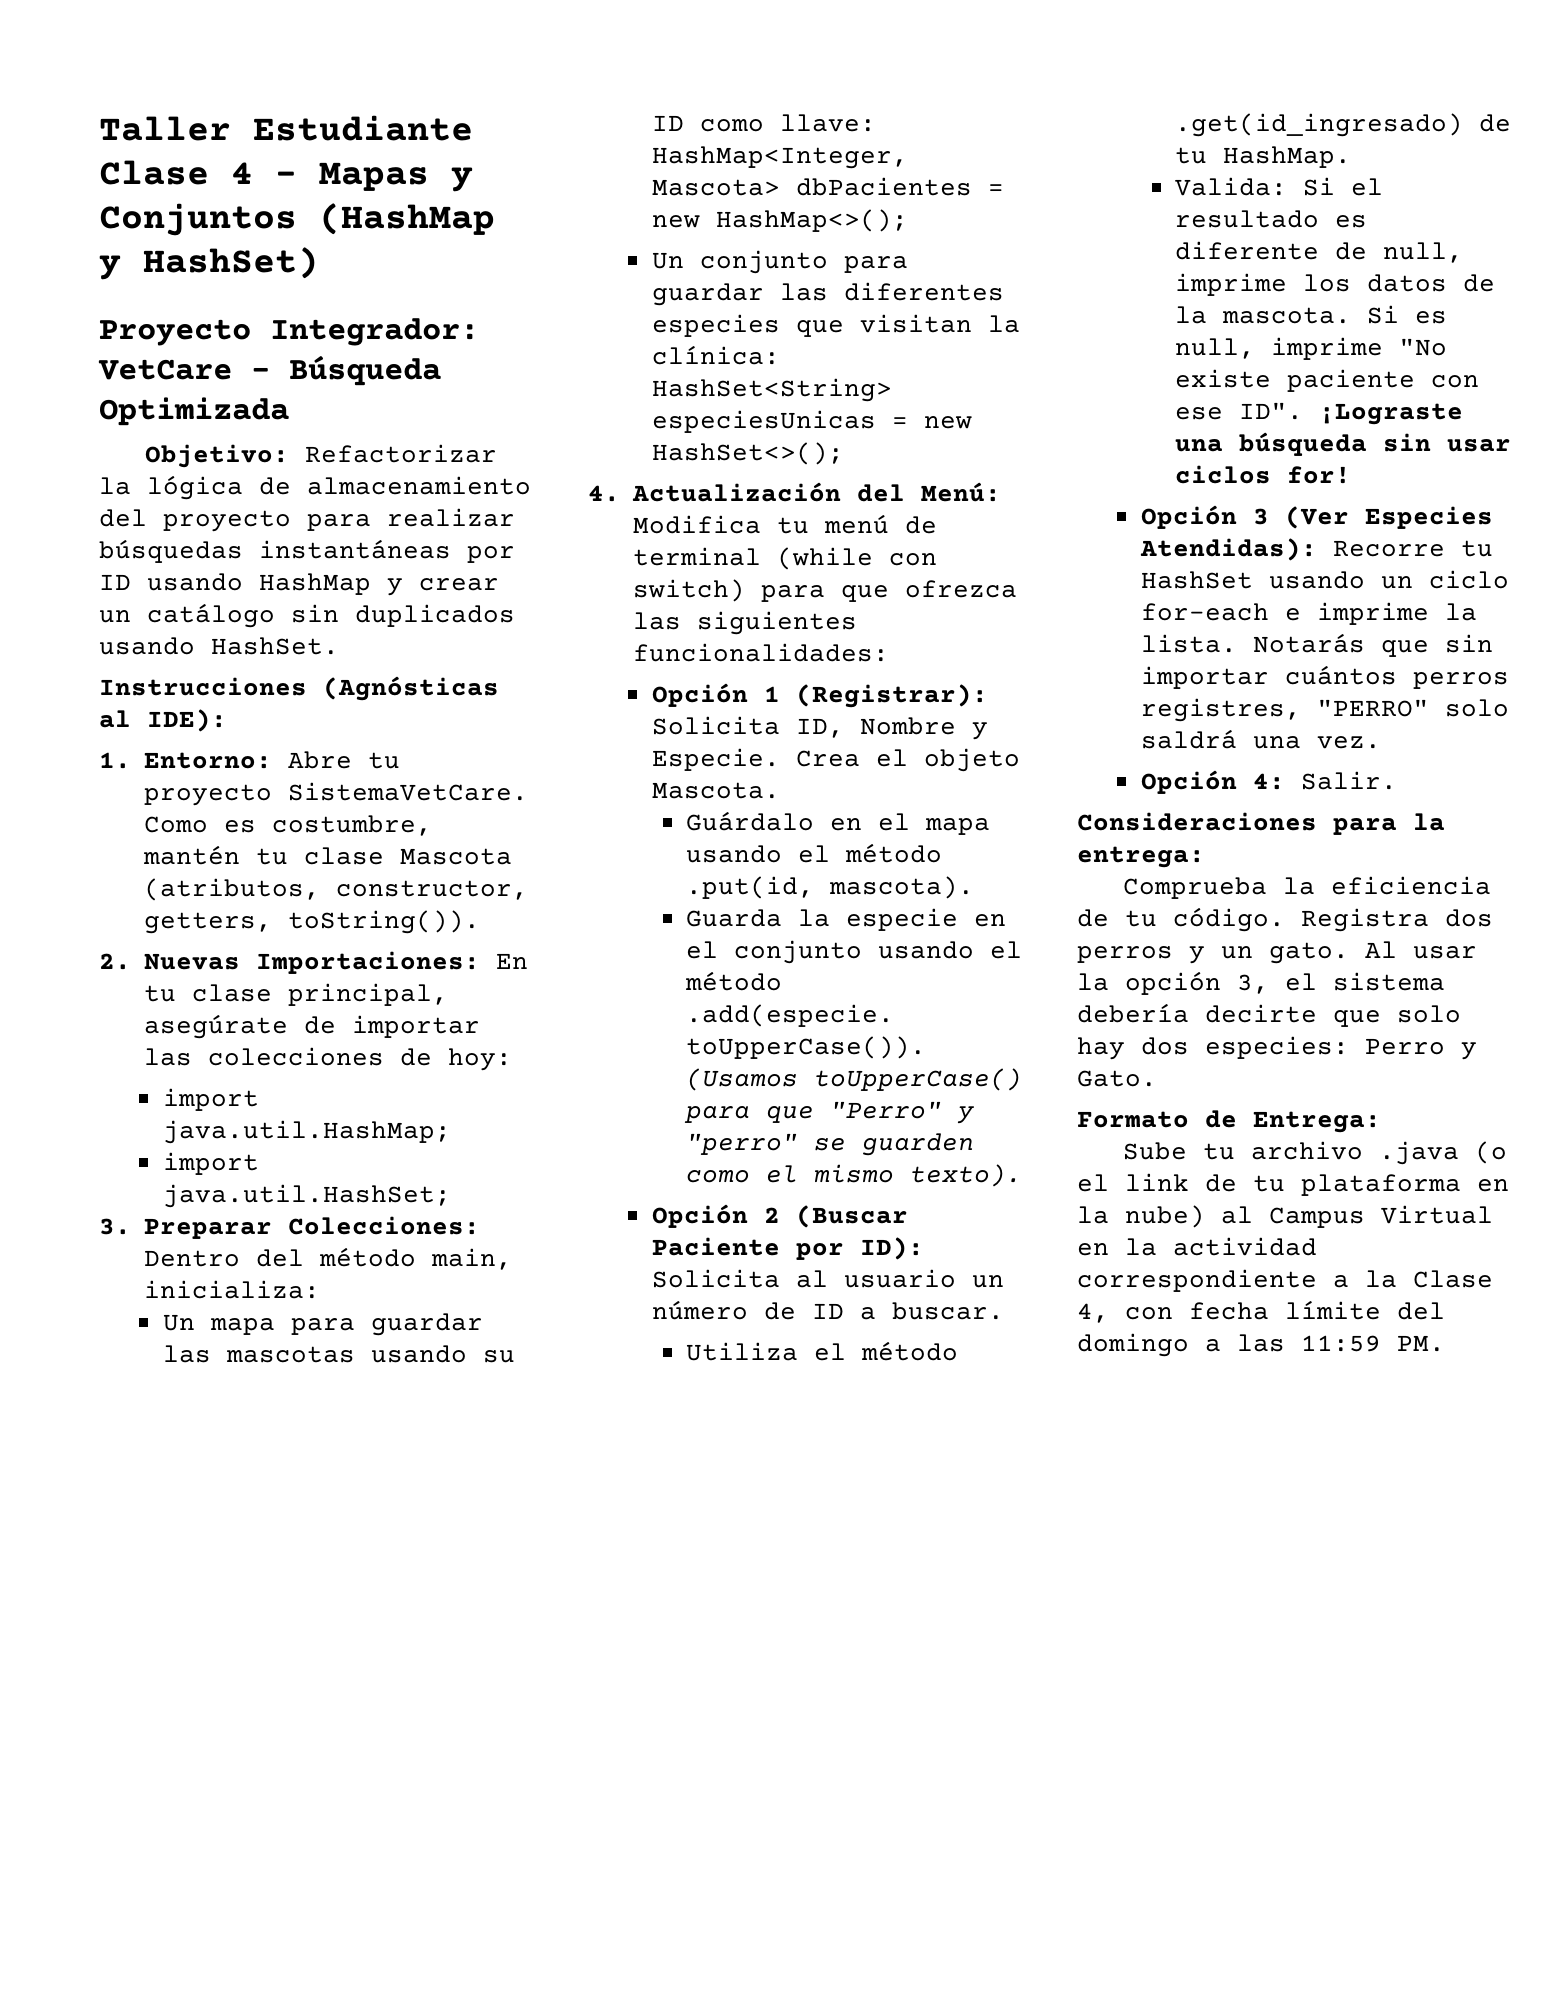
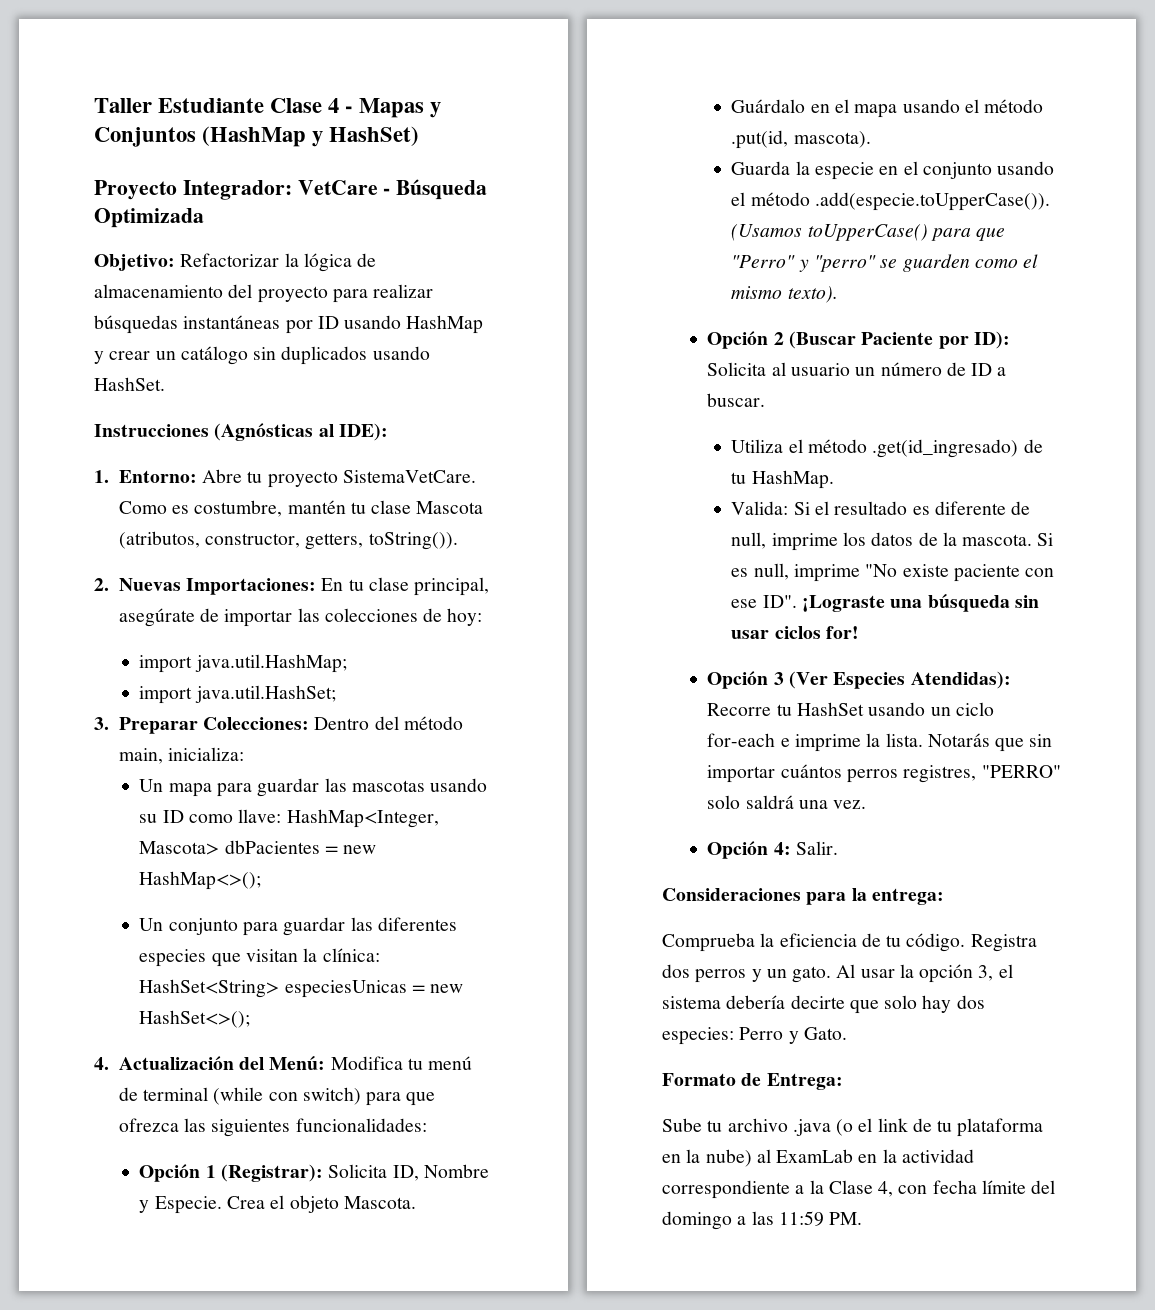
[1269,1205,1493,1228] Campus Virtual -> [776,1149,854,1163] ExamLab

